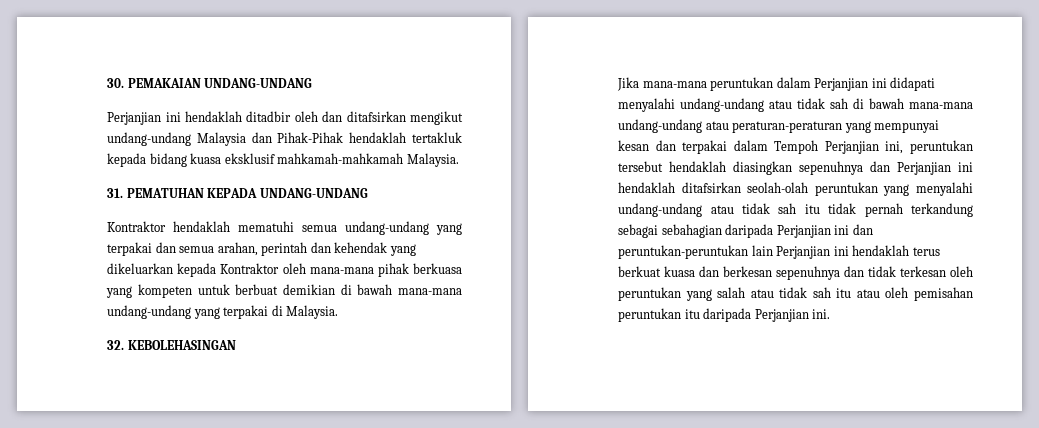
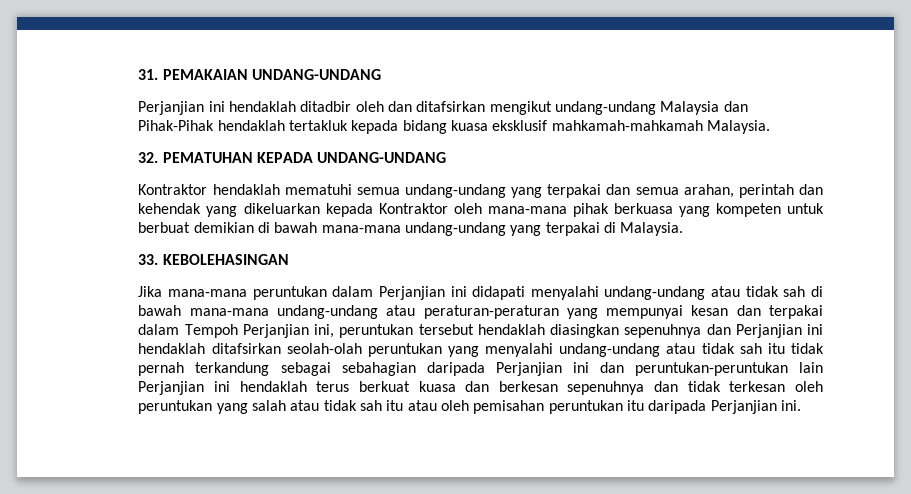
[107,78,125,88] 30. -> [138,69,159,80] 31.
[107,188,124,198] 31. -> [138,152,159,163] 32.
[107,340,125,350] 32. -> [138,254,159,265] 33.

